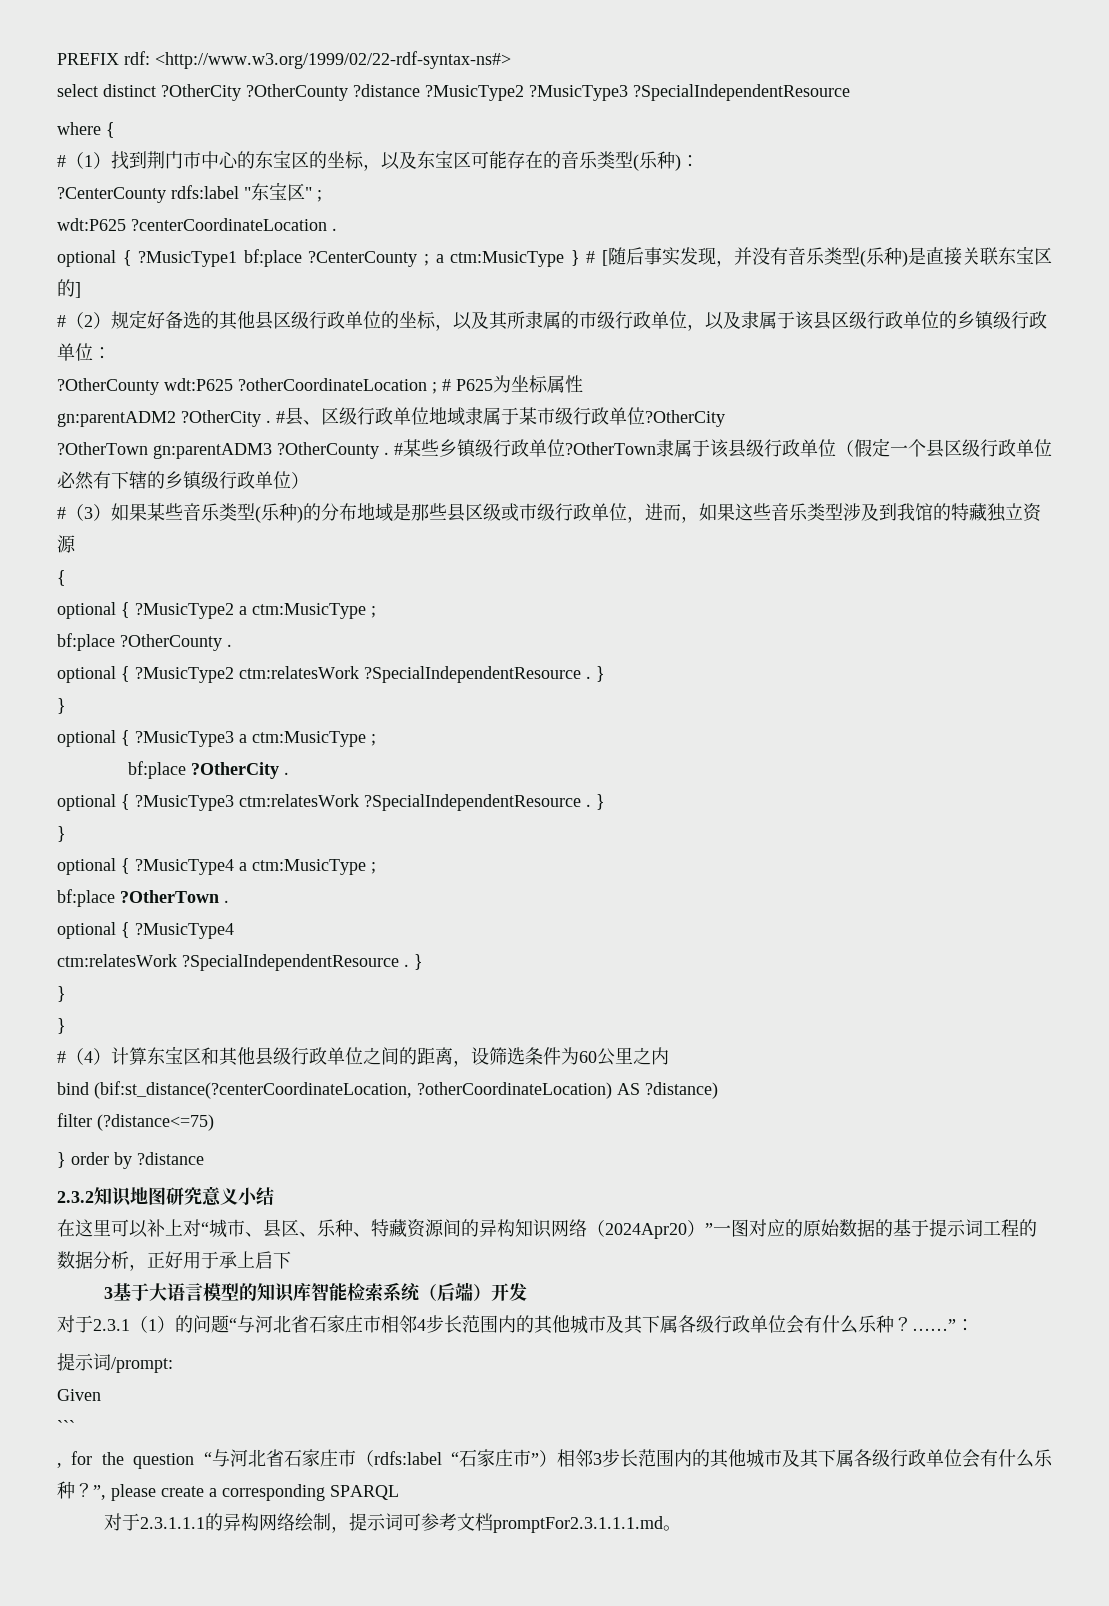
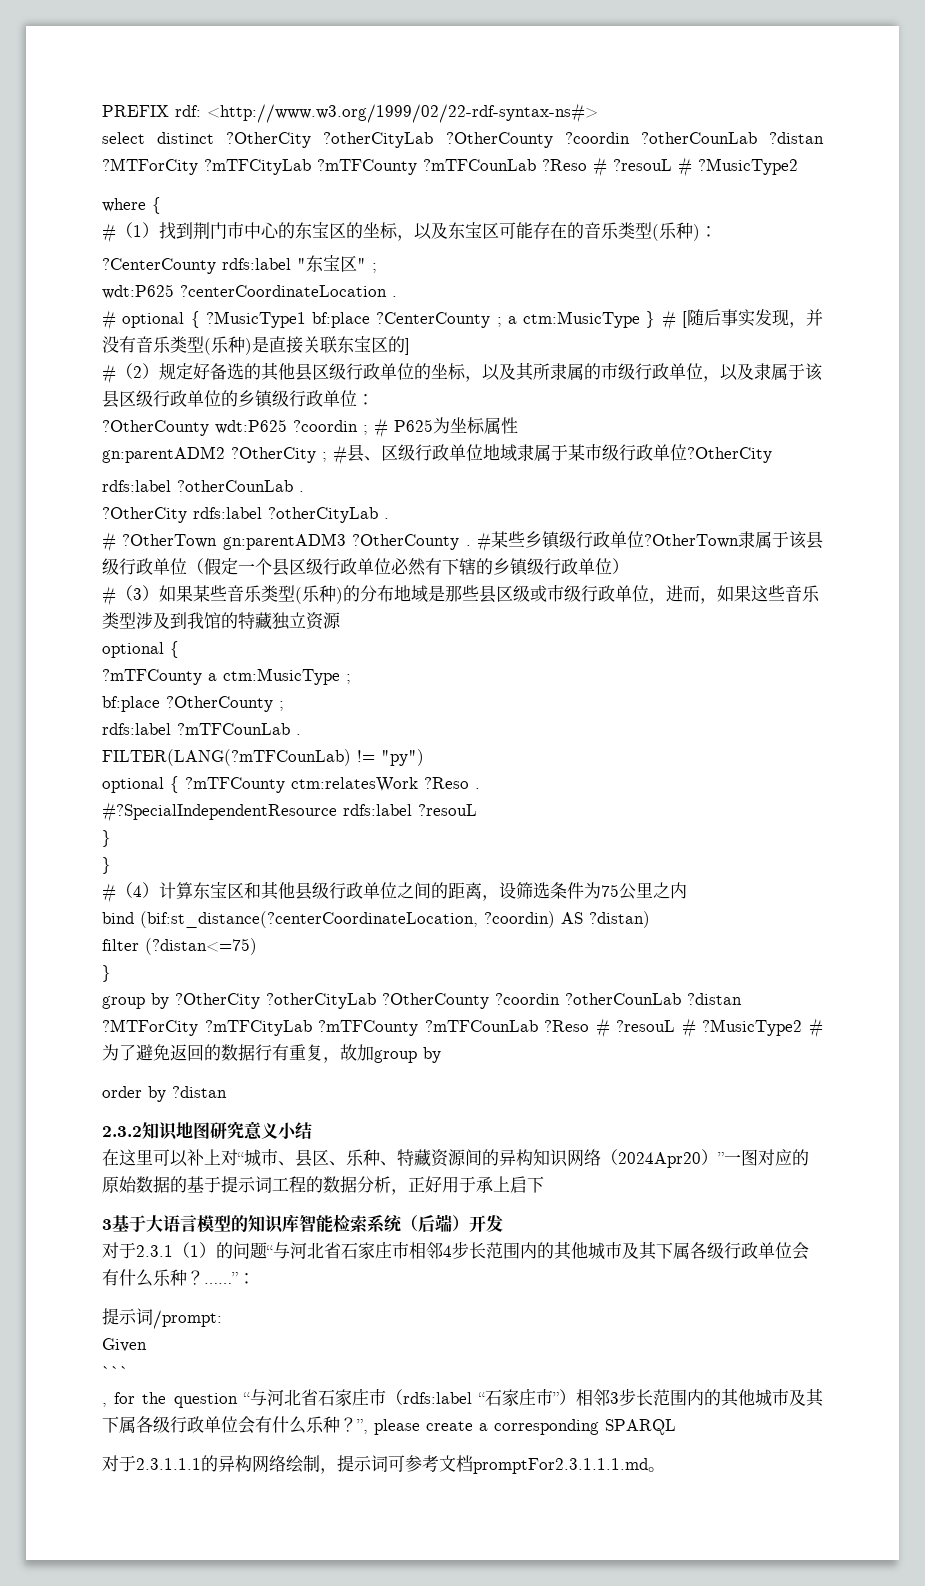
[246,84,850,101] ?OtherCounty ?distance ?MusicType2 ?MusicType3 ?SpecialIndependentResource -> [323,132,824,148] [102,157,798,177] ?otherCityLab ?OtherCounty ?coordin ?otherCounLab ?distan ?MTForCity ?mTFCityLab ?mTFCounty ?mTFCounLab ?Reso # ?resouL # ?MusicType2
(337, 229) none -> [102,310,116,330] #
[238,378,427,391] ?otherCoordinateLocation -> [293,420,358,432] ?coordin
[266,420,271,423] . -> [322,452,327,462] ;
(725, 418) none -> [102,480,304,492] [102,507,389,523] [102,532,116,552] rdfs:label ?otherCounLab . // ?OtherCity rdfs:label ?otherCityLab . // #
[57,570,66,586] [57,602,234,619] { // optional { ?MusicType2 -> [102,641,179,658] [102,669,202,685] optional { // ?mTFCounty
[227,644,232,647] [57,666,605,683] [57,698,66,714] [57,730,376,747] [128,761,290,779] [57,794,605,811] [57,826,66,842] [57,858,376,875] [57,889,229,907] [57,922,234,939] [57,954,423,971] . // optional { ?MusicType2 ctm:relatesWork ?SpecialIndependentResource . } // } // optional { ?MusicType3 a ctm:MusicType ; // bf:place ?OtherCity . // optional { ?MusicType3 ctm:relatesWork ?SpecialIndependentResource . } // } // optional { ?MusicType4 a ctm:MusicType ; // bf:place ?OtherTown . // optional { ?MusicType4 // ctm:relatesWork ?SpecialIndependentResource . } -> [279,701,284,711] [102,723,301,735] [102,749,424,766] [102,776,480,793] [102,802,477,822] ; // rdfs:label ?mTFCounLab . // FILTER(LANG(?mTFCounLab) != "py") // optional { ?mTFCounty ctm:relatesWork ?Reso . // #?SpecialIndependentResource rdfs:label ?resouL
[579,1051,597,1063] 60 -> [601,884,619,897] 75
[417,1082,718,1099] ?otherCoordinateLocation) AS ?distance) -> [484,911,650,928] ?coordin) AS ?distan)
[97,1114,214,1131] [57,1152,66,1168] (?distance<=75) // } -> [145,938,257,955] [102,965,111,982] [102,993,742,1009] [102,1018,823,1038] [102,1044,441,1063] (?distan<=75) // } // group by ?OtherCity ?otherCityLab ?OtherCounty ?coordin ?otherCounLab ?distan ?MTForCity ?mTFCityLab ?mTFCounty ?mTFCounLab ?Reso # ?resouL # ?MusicType2 #为了避免返回的数据行有重复，故加group by //
[137,1152,204,1165] ?distance -> [172,1086,227,1098] ?distan

